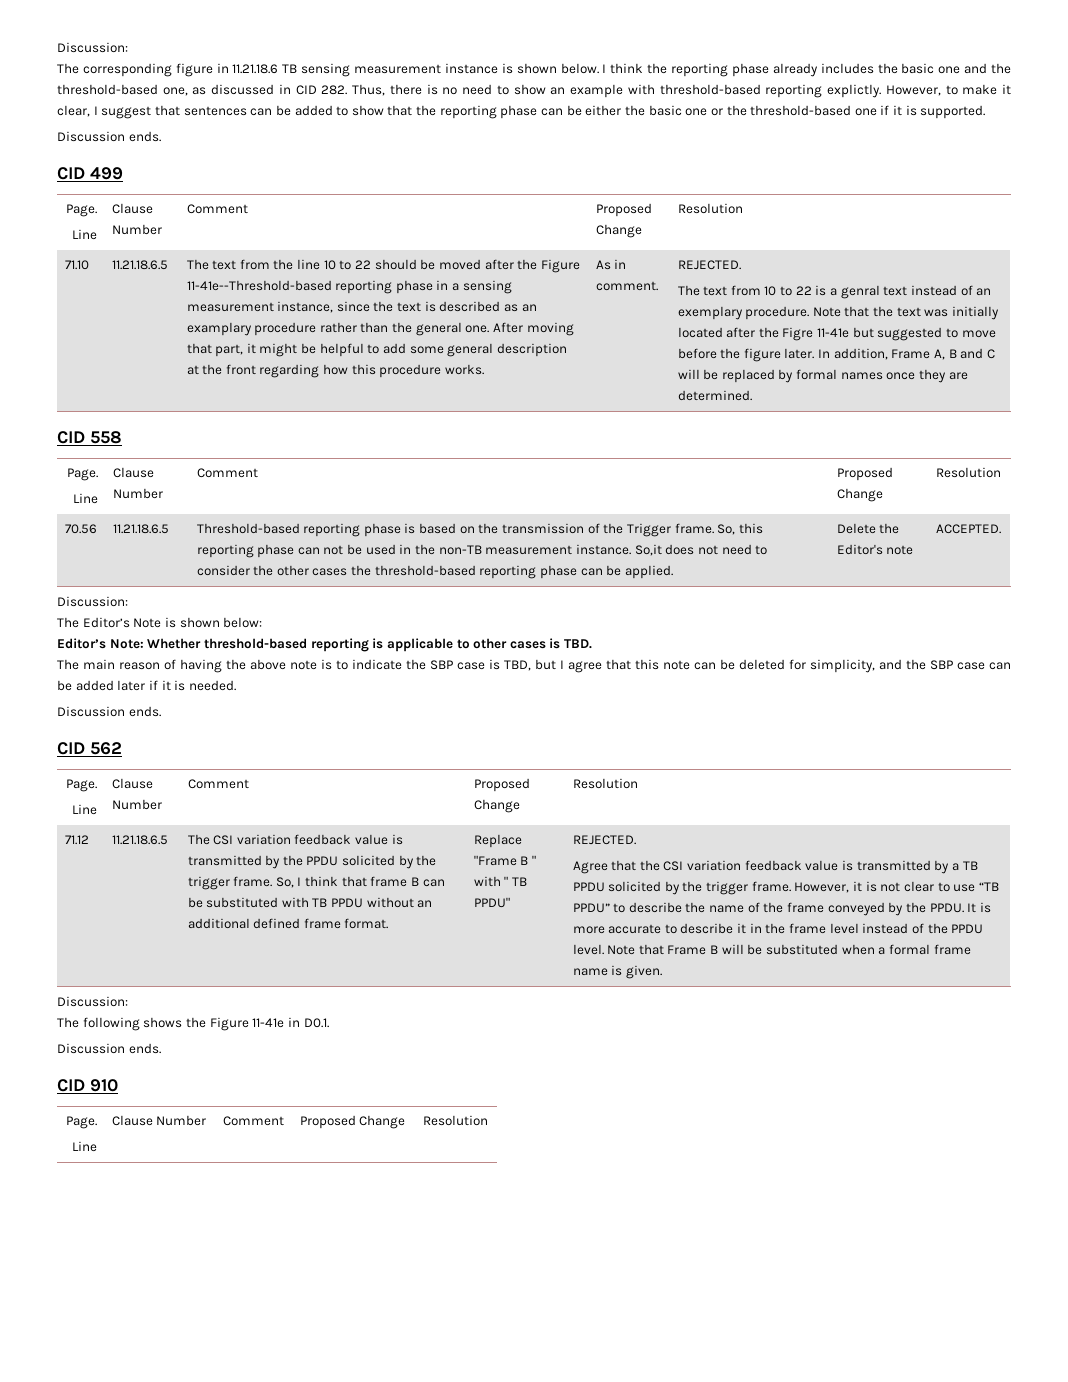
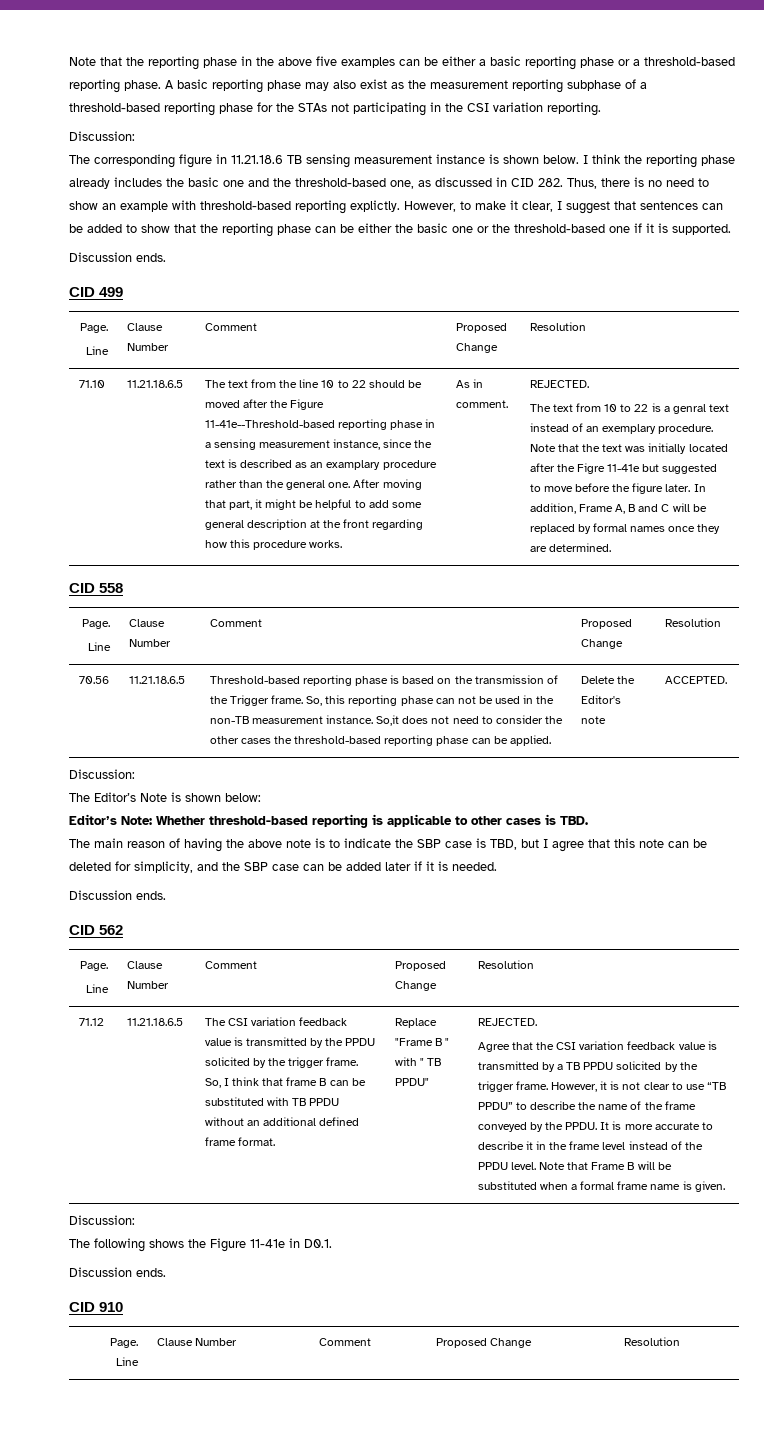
(57, 47) none -> [69,56,735,70] [69,79,647,93] [69,102,601,116] Note that the reporting phase in the above five examples can be either a basic reporting phase or a threshold-based reporting phase. A basic reporting phase may also exist as the measurement reporting subphase of a threshold-based reporting phase for the STAs not participating in the CSI variation reporting. //

